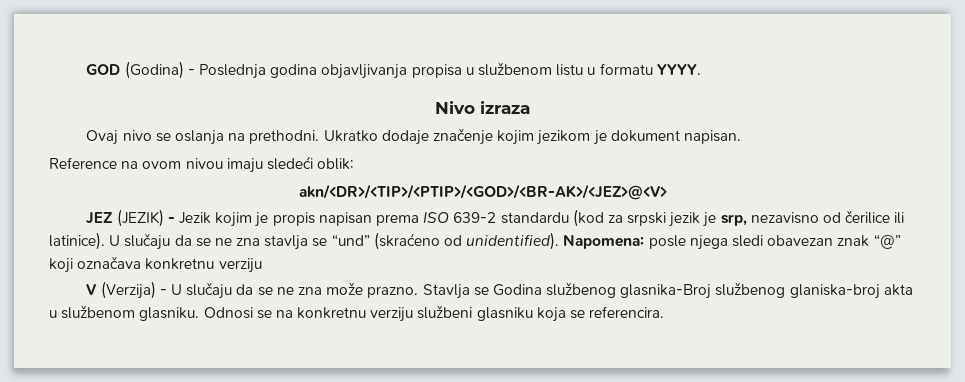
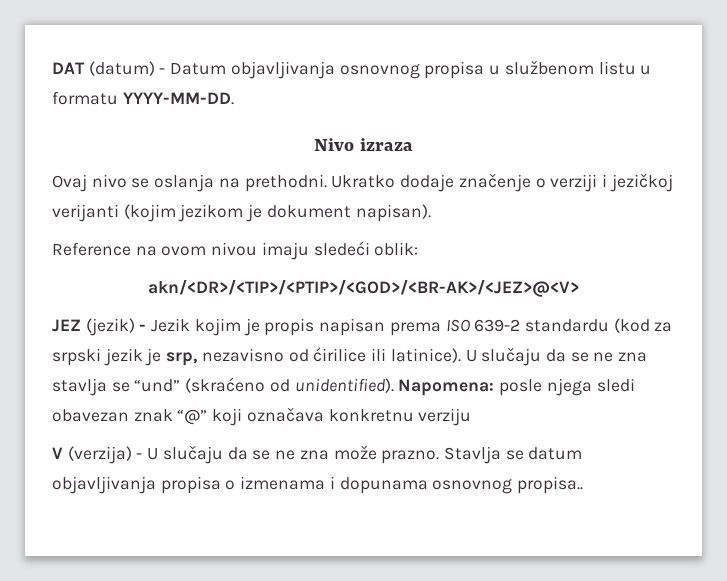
[86,61,408,79] GOD (Godina) - Poslednja godina objavljivanja -> [52,61,420,79] DAT (datum) - Datum objavljivanja osnovnog
[656,64,701,75] YYYY. -> [122,92,234,105] YYYY-MM-DD.
[497,130,535,145] kojim -> [535,173,673,192] [52,204,176,222] o verziji i jezičkoj verijanti (kojim
[683,130,741,144] napisan. -> [355,204,431,222] napisan).
[116,209,164,227] (JEZIK) -> [85,318,135,336] (jezik)
[845,210,891,224] čerilice -> [313,347,367,362] ćirilice
[100,281,156,299] (Verzija) -> [67,446,132,464] (verzija)
[492,282,913,299] [49,305,665,322] Godina službenog glasnika-Broj službenog glaniska-broj akta u službenom glasniku. Odnosi se na konkretnu verziju službeni glasniku koja se referencira. -> [528,447,583,460] [52,476,584,494] datum objavljivanja propisa o izmenama i dopunama osnovnog propisa..

